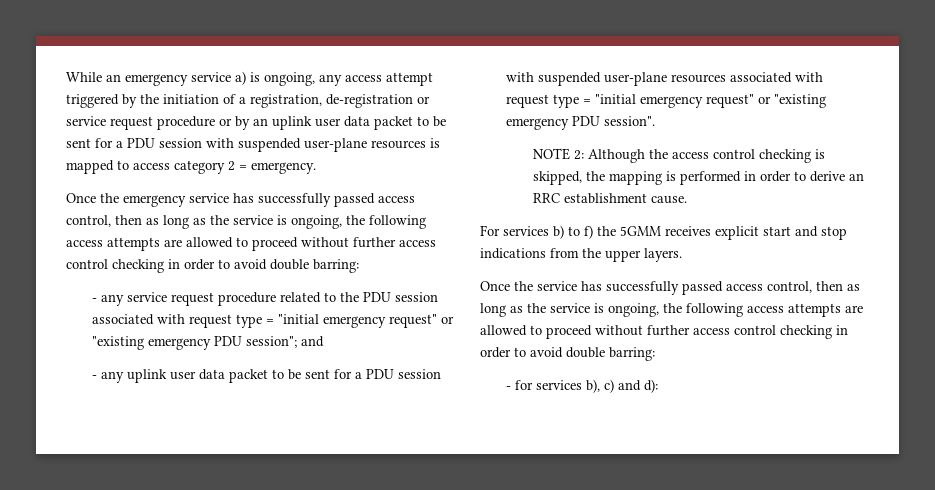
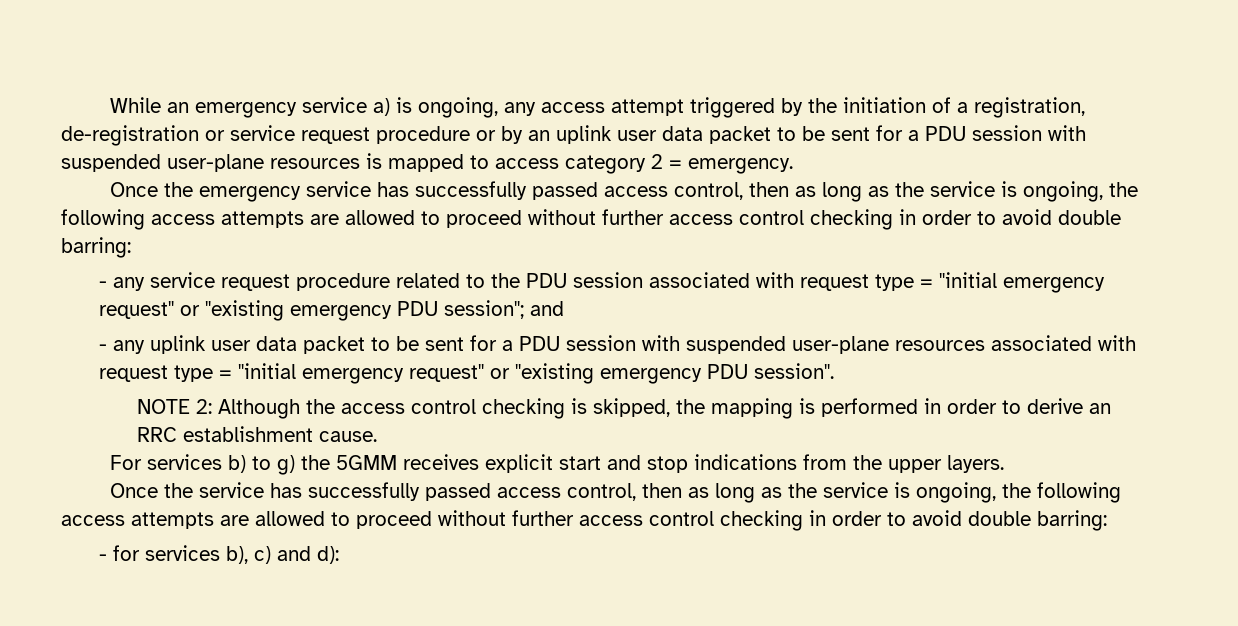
[584,225,593,239] f) -> [277,455,296,475] g)

